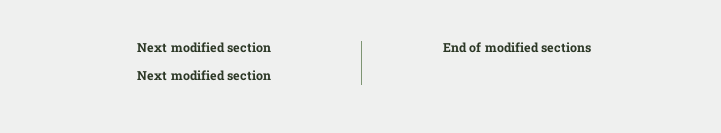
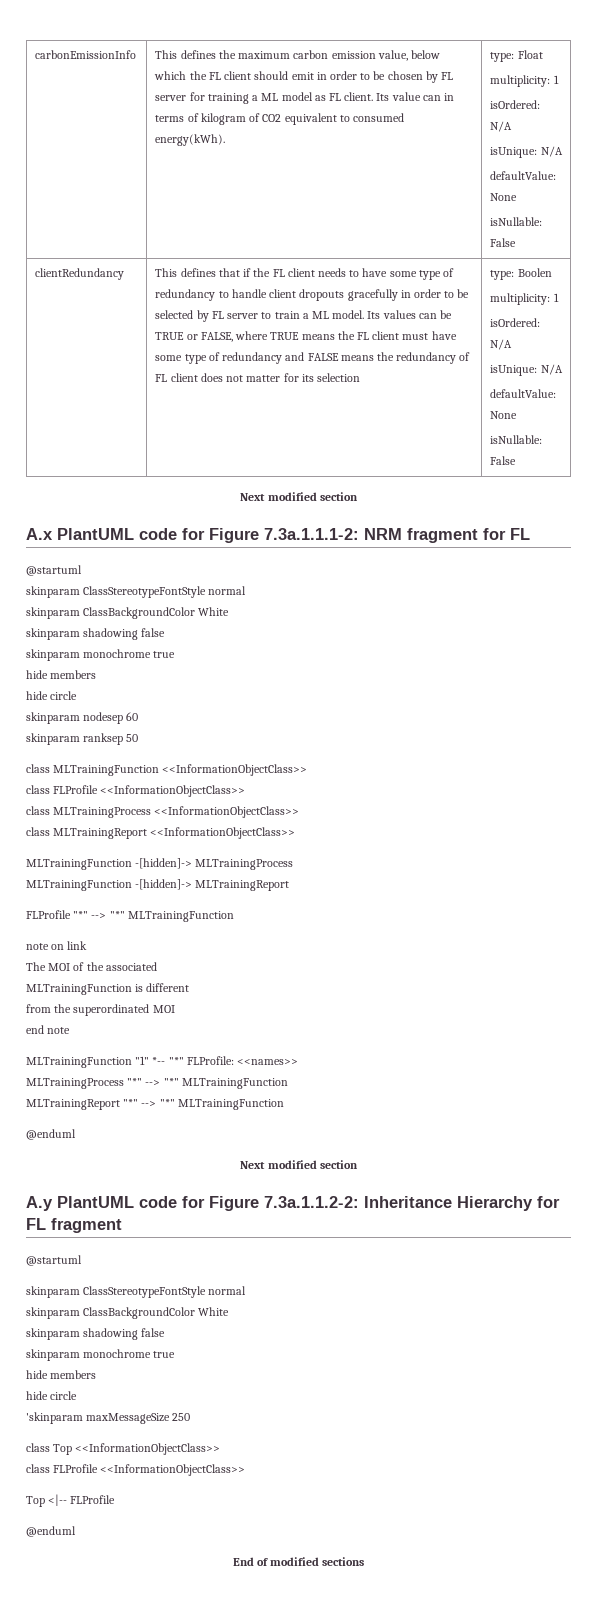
[137,42,271,53] [137,70,271,81] Next modified section // Next modified section -> [35,50,137,59] [155,50,441,61] [154,71,454,83] [155,92,455,104] [155,113,405,125] [155,134,226,146] [490,50,543,62] [490,75,559,87] [490,100,541,109] [490,121,513,132] [490,146,563,158] [490,171,557,180] [490,193,518,201] [490,217,543,226] [490,238,517,247] [35,268,125,280] [155,268,455,280] [155,289,470,301] [155,310,453,322] [155,331,457,342] [155,352,471,364] [155,373,361,382] [490,268,552,280] [490,293,559,305] [490,318,541,327] [490,339,513,350] [490,364,563,376] [490,389,557,398] [490,411,518,419] [490,435,543,444] [490,456,517,465] [240,492,358,501] [26,528,530,543] [26,565,82,576] [26,586,247,598] [26,607,230,619] [26,628,166,640] [26,649,176,661] [26,670,97,679] [26,691,78,700] [26,712,139,724] [26,733,139,745] [26,764,308,776] [26,785,246,797] [26,806,300,818] [26,827,296,839] [26,858,294,870] [26,879,290,891] [26,910,234,922] [26,941,88,950] [26,962,157,971] [26,983,190,995] [26,1004,175,1016] [26,1025,71,1034] [26,1056,299,1068] [26,1078,288,1089] [26,1099,284,1110] [26,1129,76,1140] [240,1160,358,1169] [26,1196,560,1211] [26,1218,122,1233] [26,1255,82,1266] [26,1286,247,1298] [26,1307,230,1319] [26,1328,166,1340] [26,1349,176,1361] [26,1370,97,1379] [26,1391,78,1400] [26,1412,191,1424] [26,1443,221,1455] [26,1464,246,1476] [26,1494,116,1507] [26,1526,76,1537] carbonEmissionInfo | This defines the maximum carbon emission value, below which the FL client should emit in order to be chosen by FL server for training a ML model as FL client. Its value can in terms of kilogram of CO2 equivalent to consumed energy(kWh). | type: Float // multiplicity: 1 // isOrdered: N/A // isUnique: N/A // defaultValue: None // isNullable: False // clientRedundancy | This defines that if the FL client needs to have some type of redundancy to handle client dropouts gracefully in order to be selected by FL server to train a ML model. Its values can be TRUE or FALSE, where TRUE means the FL client must have some type of redundancy and FALSE means the redundancy of FL client does not matter for its selection | type: Boolen // multiplicity: 1 // isOrdered: N/A // isUnique: N/A // defaultValue: None // isNullable: False // Next modified section // A.x PlantUML code for Figure 7.3a.1.1.1-2: NRM fragment for FL // @startuml // skinparam ClassStereotypeFontStyle normal // skinparam ClassBackgroundColor White // skinparam shadowing false // skinparam monochrome true // hide members // hide circle // skinparam nodesep 60 // skinparam ranksep 50 // class MLTrainingFunction <<InformationObjectClass>> // class FLProfile <<InformationObjectClass>> // class MLTrainingProcess <<InformationObjectClass>> // class MLTrainingReport <<InformationObjectClass>> // MLTrainingFunction -[hidden]-> MLTrainingProcess // MLTrainingFunction -[hidden]-> MLTrainingReport // FLProfile "*" --> "*" MLTrainingFunction // note on link // The MOI of the associated // MLTrainingFunction is different // from the superordinated MOI // end note // MLTrainingFunction "1" *-- "*" FLProfile: <<names>> // MLTrainingProcess "*" --> "*" MLTrainingFunction // MLTrainingReport "*" --> "*" MLTrainingFunction // @enduml // Next modified section // A.y PlantUML code for Figure 7.3a.1.1.2-2: Inheritance Hierarchy for FL fragment // @startuml // skinparam ClassStereotypeFontStyle normal // skinparam ClassBackgroundColor White // skinparam shadowing false // skinparam monochrome true // hide members // hide circle // 'skinparam maxMessageSize 250 // class Top <<InformationObjectClass>> // class FLProfile <<InformationObjectClass>> // Top <|-- FLProfile // @enduml

